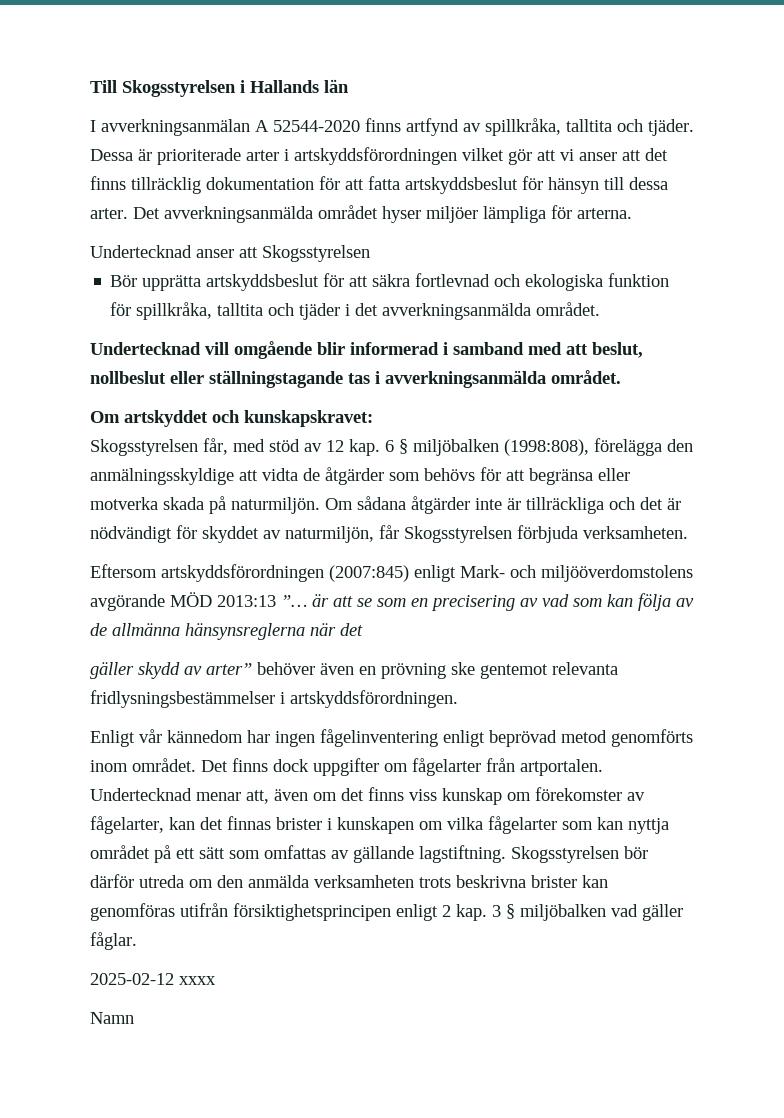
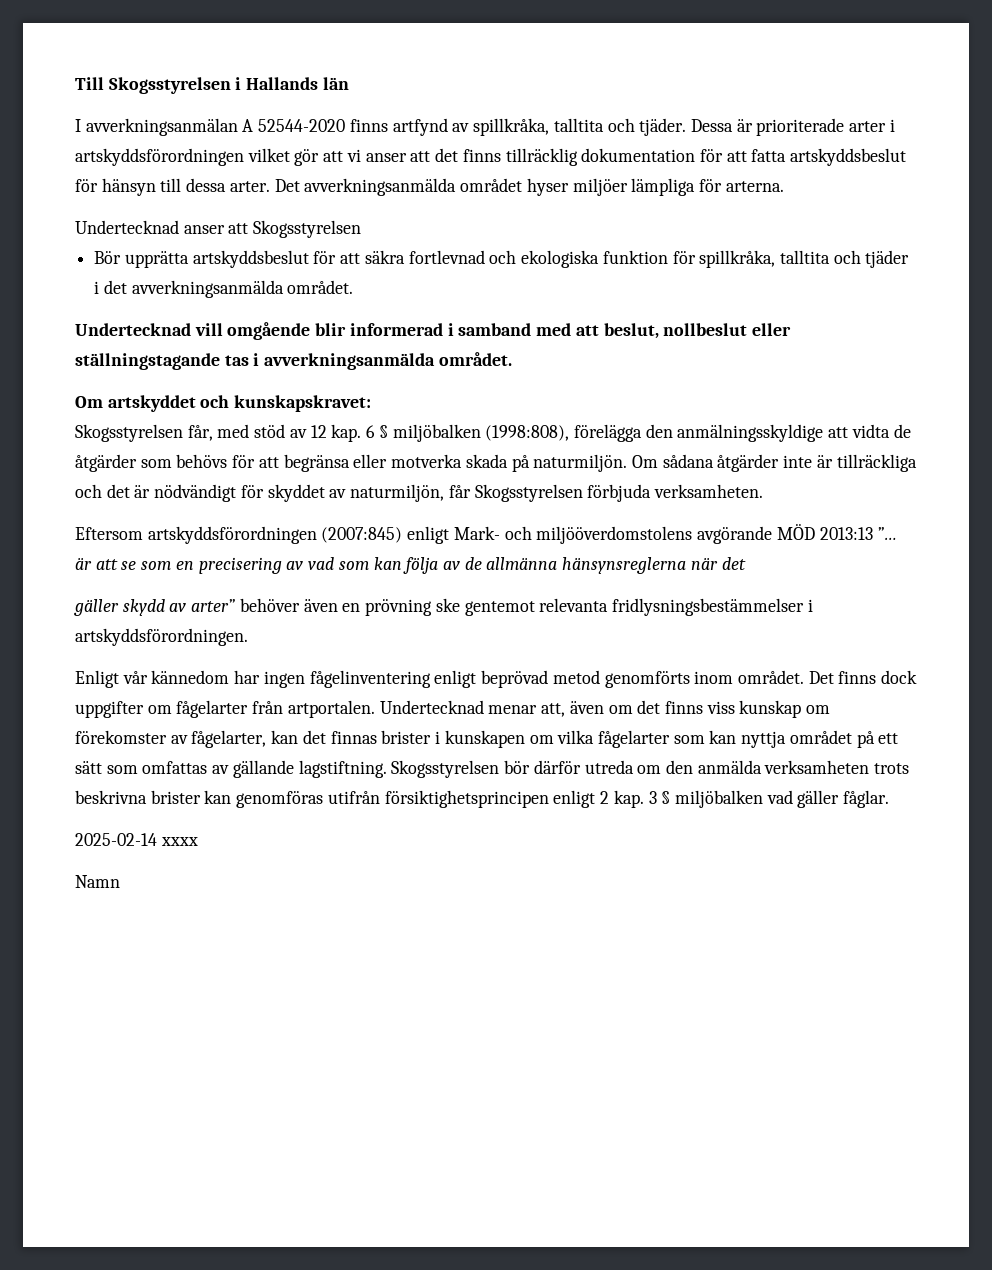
[90,973,174,985] 2025-02-12 -> [75,833,157,846] 2025-02-14

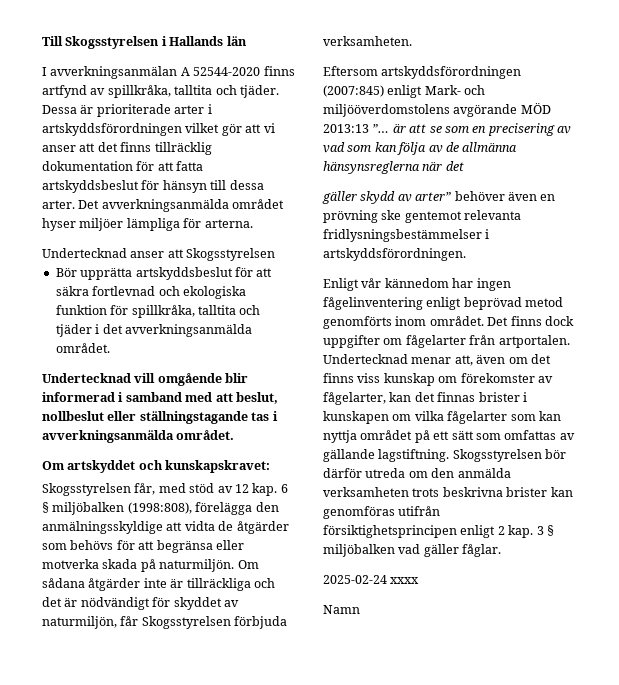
[75,833,157,846] 2025-02-14 -> [323,575,387,584] 2025-02-24

